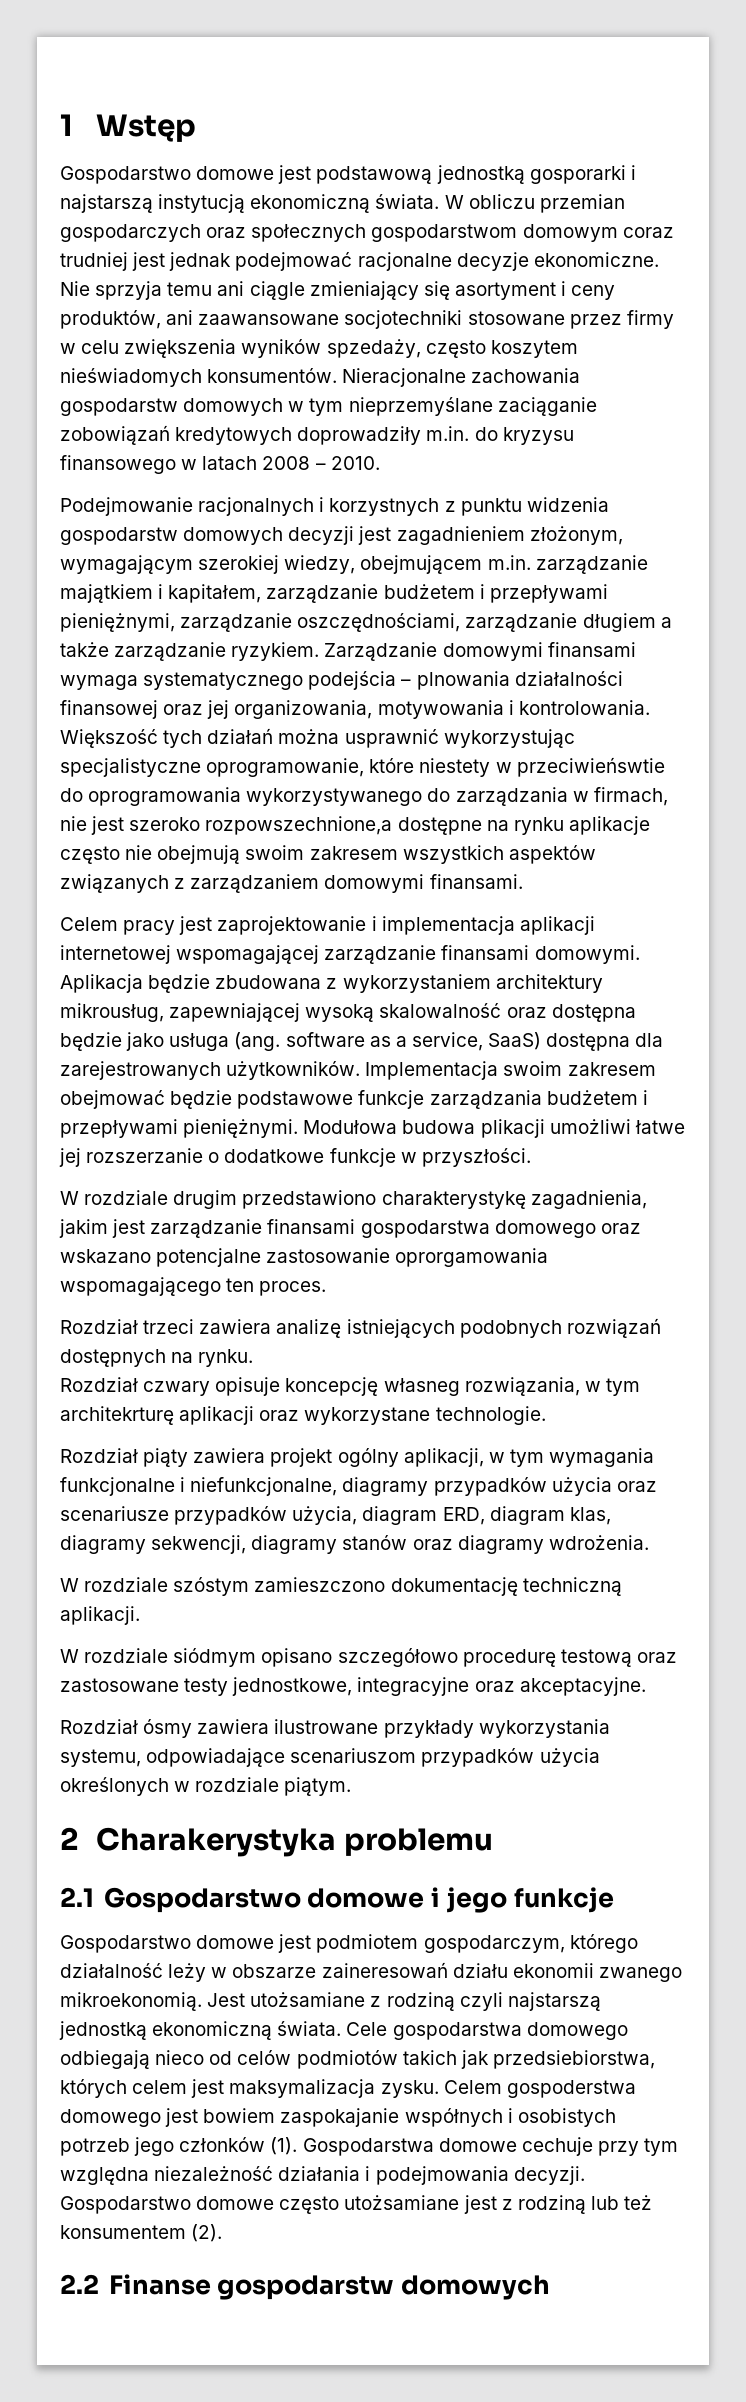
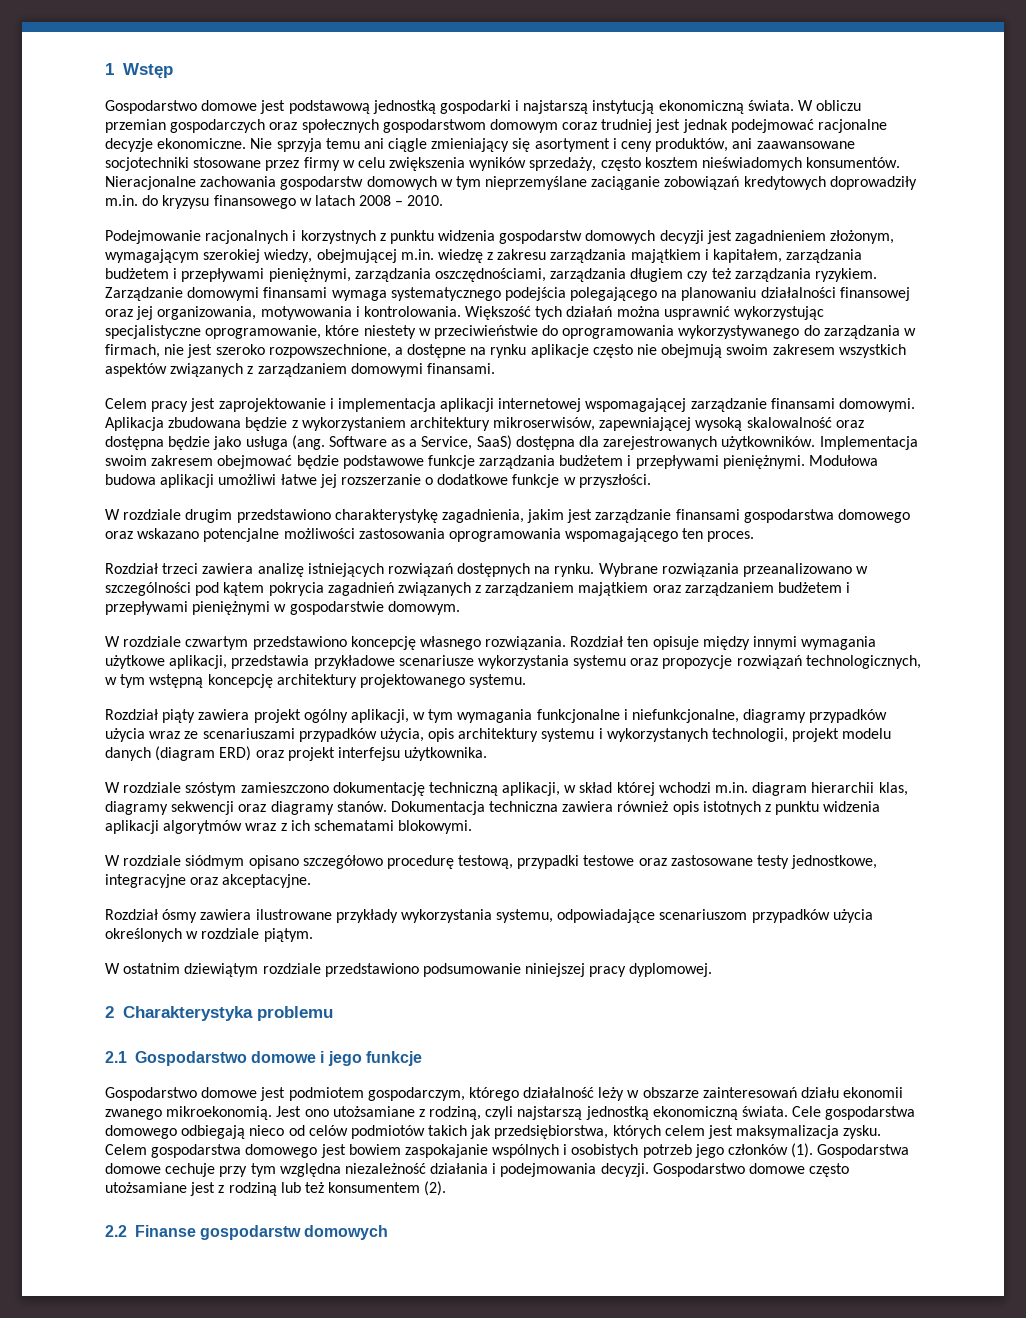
[529,165,626,184] gosporarki -> [439,100,511,114] gospodarki
[326,339,578,358] spzedaży, często koszytem -> [529,157,698,171] sprzedaży, często kosztem
[360,555,648,574] obejmującem m.in. zarządzanie -> [316,249,627,263] obejmującej m.in. wiedzę z zakresu zarządzania
[266,584,379,603] zarządzanie -> [786,249,863,263] zarządzania
[180,613,672,632] [60,642,227,661] zarządzanie oszczędnościami, zarządzanie długiem a także zarządzanie -> [354,268,811,282] zarządzania oszczędnościami, zarządzania długiem czy też zarządzania
[401,671,510,690] – plnowania -> [570,287,757,301] polegającego na planowaniu
[516,757,665,777] przeciwieńswtie -> [433,325,538,339] przeciwieństwie
[205,816,393,835] rozpowszechnione,a -> [268,344,403,358] rozpowszechnione, a
[148,974,322,993] będzie zbudowana -> [168,417,288,431] zbudowana będzie
[60,1003,164,1022] mikrousług, -> [493,417,596,431] mikroserwisów,
[285,1032,365,1047] software -> [328,436,387,447] Software
[411,1032,483,1051] service, -> [421,436,473,450] Service,
[480,1119,545,1138] plikacji -> [160,474,215,488] aplikacji
[266,1248,549,1267] zastosowanie oprorgamowania -> [283,528,561,542] możliwości zastosowania oprogramowania
[459,1320,562,1338] podobnych -> (384, 570) none
[60,1377,640,1396] [60,1406,546,1425] // Rozdział czwary opisuje koncepcję własneg rozwiązania, w tym architekrturę aplikacji oraz wykorzystane technologie. -> [598,563,869,577] [105,582,851,596] [105,601,460,615] [105,636,877,650] [105,655,921,669] [105,674,527,688] Wybrane rozwiązania przeanalizowano w szczególności pod kątem pokrycia zagadnień związanych z zarządzaniem majątkiem oraz zarządzaniem budżetem i przepływami pieniężnymi w gospodarstwie domowym. // W rozdziale czwartym przedstawiono koncepcję własnego rozwiązania. Rozdział ten opisuje między innymi wymagania użytkowe aplikacji, przedstawia przykładowe scenariusze wykorzystania systemu oraz propozycje rozwiązań technologicznych, w tym wstępną koncepcję architektury projektowanego systemu.
[616,1481,657,1492] [60,1506,611,1525] [60,1535,649,1554] oraz scenariusze przypadków użycia, diagram ERD, diagram klas, diagramy sekwencji, diagramy stanów oraz diagramy wdrożenia. -> [149,728,892,742] [105,746,488,761] wraz ze scenariuszami przypadków użycia, opis architektury systemu i wykorzystanych technologii, projekt modelu danych (diagram ERD) oraz projekt interfejsu użytkownika.
[60,1606,140,1625] aplikacji. -> [502,782,908,796] [105,801,881,815] [105,820,473,834] aplikacji, w skład której wchodzi m.in. diagram hierarchii klas, diagramy sekwencji oraz diagramy stanów. Dokumentacja techniczna zawiera również opis istotnych z punktu widzenia aplikacji algorytmów wraz z ich schematami blokowymi.
[560,1649,632,1667] testową -> [458,855,635,869] testową, przypadki testowe
(352, 1786) none -> [105,963,713,977] // W ostatnim dziewiątym rozdziale przedstawiono podsumowanie niniejszej pracy dyplomowej.
[95,1827,336,1857] Charakerystyka -> [123,1006,254,1021] Charakterystyka
[321,1962,448,1978] zaineresowań -> [702,1087,797,1098] zainteresowań
(246, 2000) none -> [304,1109,329,1117] ono
[386,1992,455,2011] rodziną -> [429,1106,482,1120] rodziną,
[492,2050,655,2069] przedsiebiorstwa, -> [494,1125,609,1139] przedsiębiorstwa,
[506,2080,636,2098] gospoderstwa -> [151,1144,242,1158] gospodarstwa
[404,2108,503,2127] współnych -> [492,1144,560,1158] wspólnych

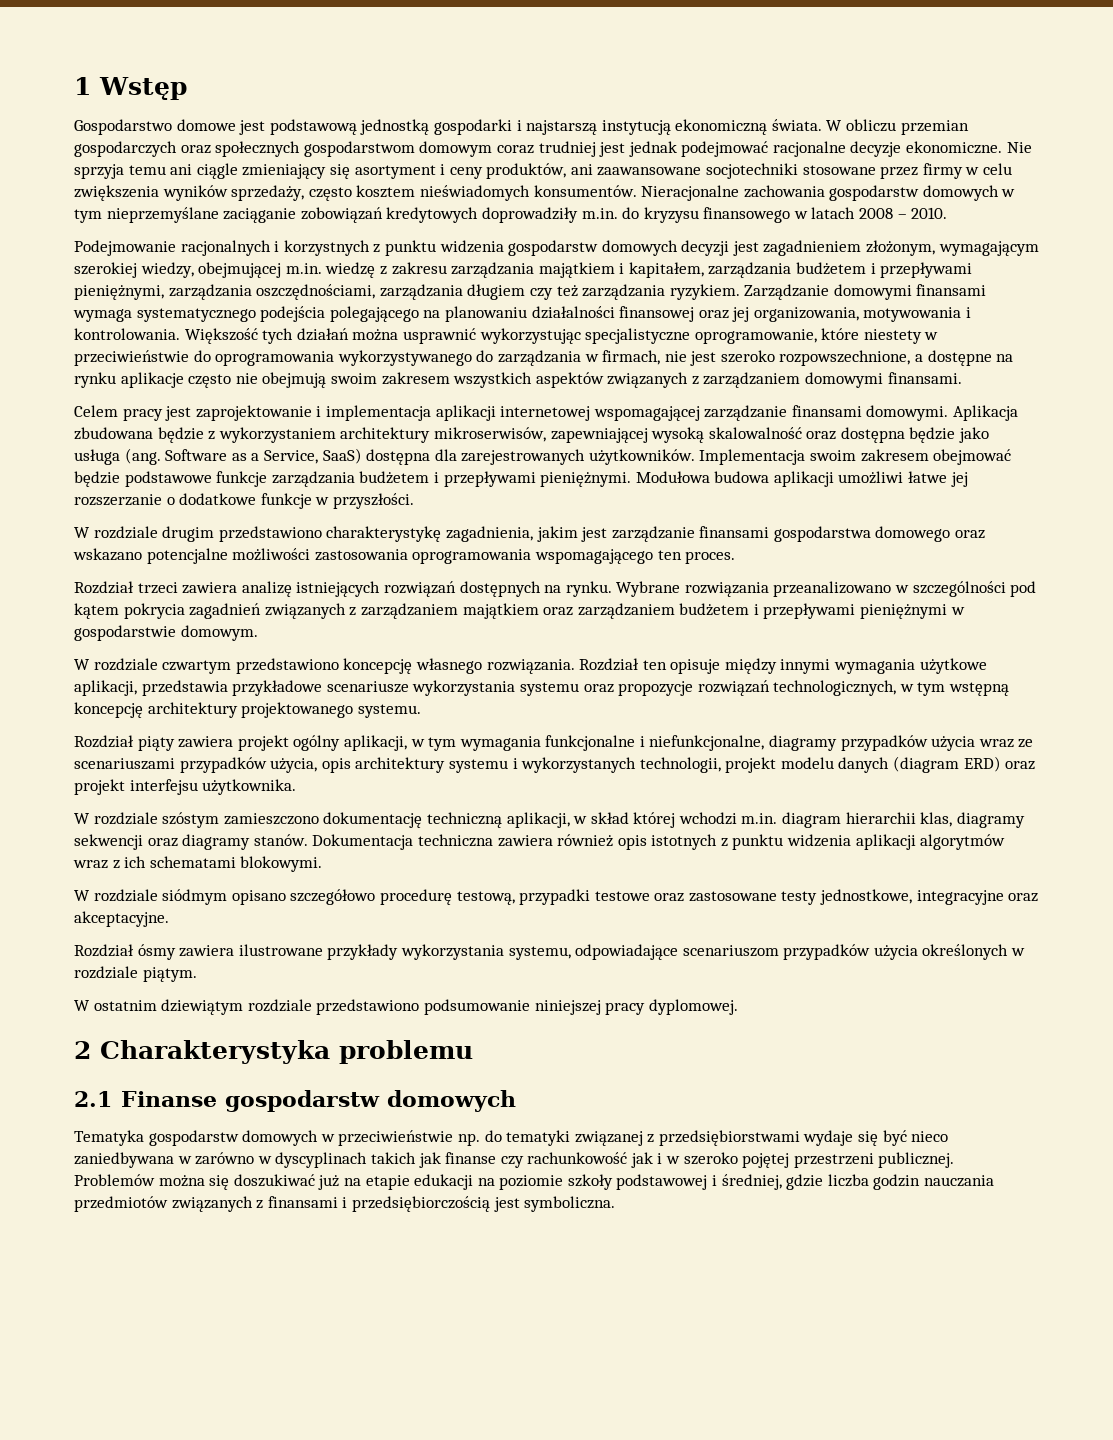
[134,1051,423,1066] [105,1087,904,1101] [105,1106,916,1120] [105,1125,882,1139] [105,1143,910,1158] [105,1163,850,1177] [105,1181,447,1196] [105,1225,389,1240] Gospodarstwo domowe i jego funkcje // Gospodarstwo domowe jest podmiotem gospodarczym, którego działalność leży w obszarze zainteresowań działu ekonomii zwanego mikroekonomią. Jest ono utożsamiane z rodziną, czyli najstarszą jednostką ekonomiczną świata. Cele gospodarstwa domowego odbiegają nieco od celów podmiotów takich jak przedsiębiorstwa, których celem jest maksymalizacja zysku. Celem gospodarstwa domowego jest bowiem zaspokajanie wspólnych i osobistych potrzeb jego członków (1). Gospodarstwa domowe cechuje przy tym względna niezależność działania i podejmowania decyzji. Gospodarstwo domowe często utożsamiane jest z rodziną lub też konsumentem (2). // 2.2 Finanse gospodarstw domowych -> [120,1090,516,1112] [74,1130,949,1146] [74,1152,955,1168] [74,1174,995,1190] [74,1196,616,1212] Finanse gospodarstw domowych // Tematyka gospodarstw domowych w przeciwieństwie np. do tematyki związanej z przedsiębiorstwami wydaje się być nieco zaniedbywana w zarówno w dyscyplinach takich jak finanse czy rachunkowość jak i w szeroko pojętej przestrzeni publicznej. Problemów można się doszukiwać już na etapie edukacji na poziomie szkoły podstawowej i średniej, gdzie liczba godzin nauczania przedmiotów związanych z finansami i przedsiębiorczością jest symboliczna.

